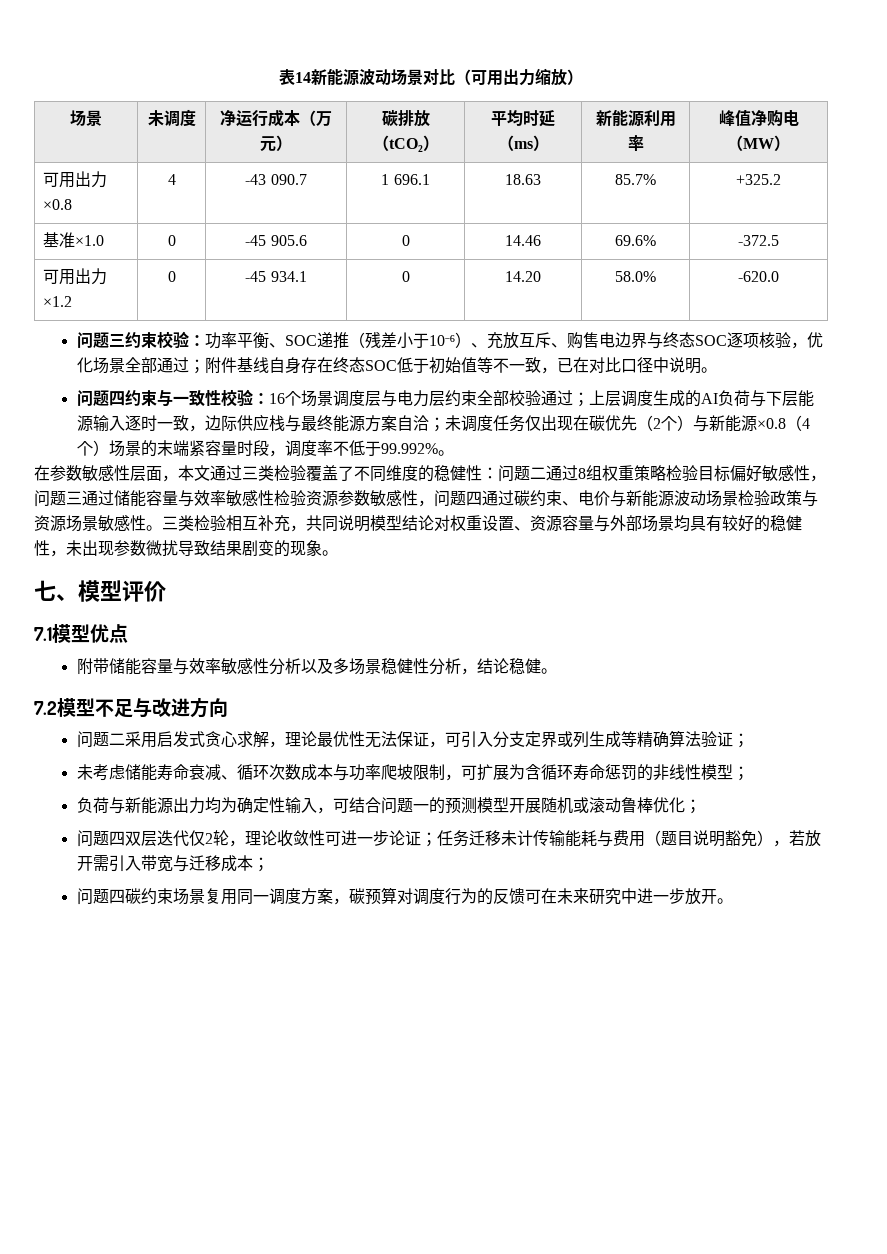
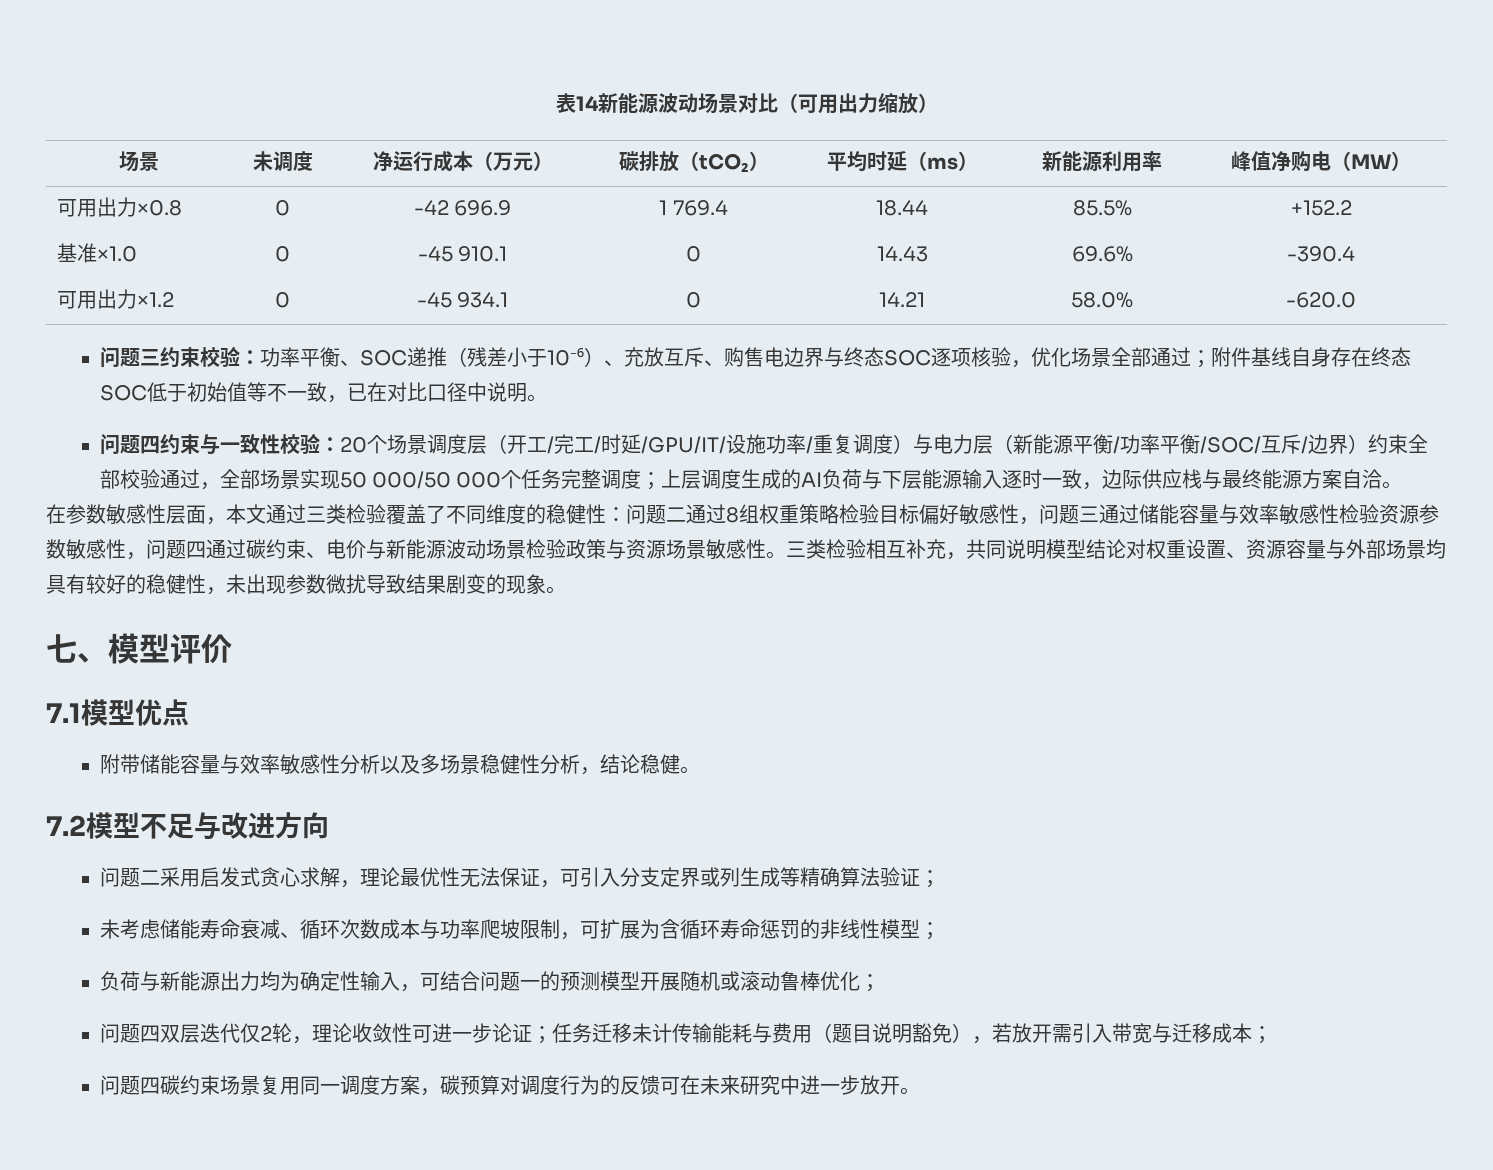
[167,174,176,185] [245,174,307,185] [381,174,430,185] [505,174,541,185] [615,174,656,185] [736,174,781,185] 4 | -43 090.7 | 1 696.1 | 18.63 | 85.7% | +325.2 -> [275,200,290,216] [413,200,512,216] [659,200,728,216] [876,200,928,216] [1072,200,1132,216] [1290,200,1352,216] 0 | -42 696.9 | 1 769.4 | 18.44 | 85.5% | +152.2
[270,235,307,246] [401,235,410,246] [505,235,541,246] 905.6 | 0 | 14.46 -> [458,246,508,262] [686,246,701,262] [876,246,928,262] 910.1 | 0 | 14.43
[738,235,779,246] -372.5 -> [1287,246,1355,262] -390.4
[505,271,541,282] 14.20 -> [879,292,925,307] 14.21
[268,393,285,404] 16 -> [339,437,367,453] 20
[380,390,573,407] 与电力层约束全部校验通过 -> [486,434,1428,454] [99,469,642,490] （开工/完工/时延/GPU/IT/设施功率/重复调度）与电力层（新能源平衡/功率平衡/SOC/互斥/边界）约束全部校验通过，全部场景实现50 000/50 000个任务完整调度
[428,415,810,432] [76,440,438,457] ；未调度任务仅出现在碳优先（2个）与新能源×0.8（4个）场景的末端紧容量时段，调度率不低于99.992% -> (1383, 479) none

